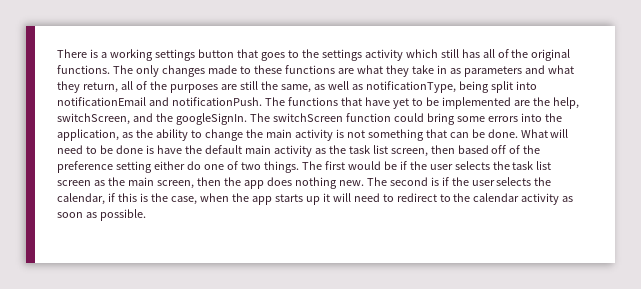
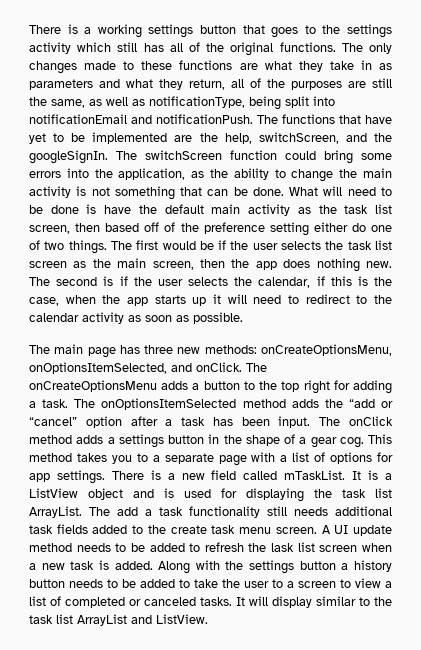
(146, 215) none -> [29,344,392,358] [29,362,267,374] [29,380,393,394] [29,398,393,410] [29,416,393,428] [29,434,392,448] [29,452,394,466] [29,470,393,484] [29,488,392,502] [29,506,392,518] [29,524,393,536] [29,542,392,552] [29,560,392,574] [29,578,392,588] [29,596,392,608] [29,614,208,626] // The main page has three new methods: onCreateOptionsMenu, onOptionsItemSelected, and onClick. The onCreateOptionsMenu adds a button to the top right for adding a task. The onOptionsItemSelected method adds the “add or “cancel” option after a task has been input. The onClick method adds a settings button in the shape of a gear cog. This method takes you to a separate page with a list of options for app settings. There is a new field called mTaskList. It is a ListView object and is used for displaying the task list ArrayList. The add a task functionality still needs additional task fields added to the create task menu screen. A UI update method needs to be added to refresh the lask list screen when a new task is added. Along with the settings button a history button needs to be added to take the user to a screen to view a list of completed or canceled tasks. It will display similar to the task list ArrayList and ListView.

